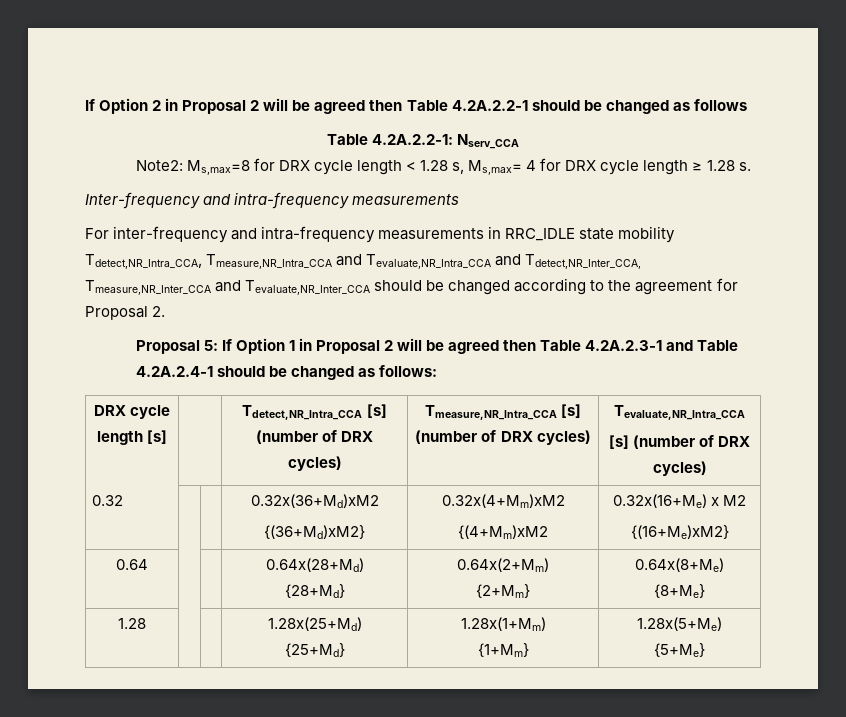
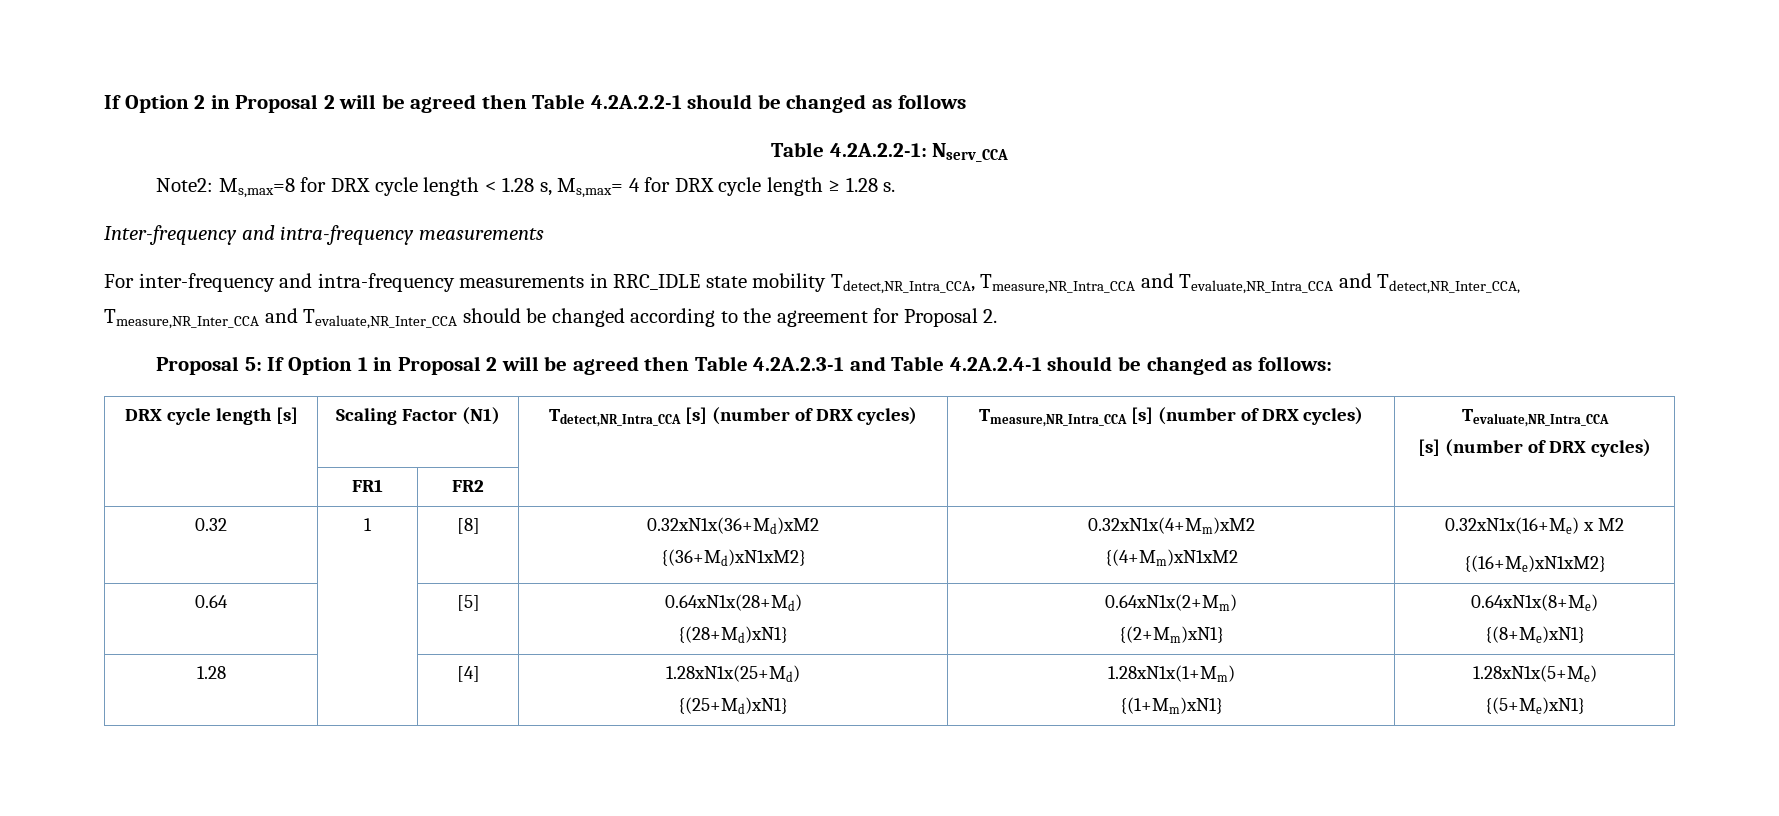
(168, 437) none -> [336,407,500,425] Scaling Factor (N1)
[91,495,123,506] [250,494,379,508] [264,525,365,539] [441,494,565,508] [458,525,548,539] [612,494,707,508] 0.32 | | | 0.32x(36+Md)xM2 // {(36+Md)xM2} | 0.32x(4+Mm)xM2 // {(4+Mm)xM2 | 0.32x(16+Me) -> [352,479,383,492] [452,480,484,492] [195,518,227,531] [364,518,372,531] [456,518,480,534] [647,517,819,534] [660,549,806,566] [1087,517,1255,534] [1104,549,1238,566] [1445,517,1580,534] | FR1 | FR2 | | | // 0.32 | 1 | [8] | 0.32xN1x(36+Md)xM2 // {(36+Md)xN1xM2} | 0.32xN1x(4+Mm)xM2 // {(4+Mm)xN1xM2 | 0.32xN1x(16+Me)
[630,525,729,539] {(16+Me)xM2} -> [1463,555,1606,572] {(16+Me)xN1xM2}
[265,558,364,572] [284,584,345,598] [457,558,549,572] [476,584,530,598] [635,558,725,572] [654,584,706,598] [118,618,146,629] [267,617,362,631] [284,643,345,657] [460,617,546,631] [477,643,529,657] [637,617,723,631] [654,643,706,657] | 0.64x(28+Md) // {28+Md} | 0.64x(2+Mm) // {2+Mm} | 0.64x(8+Me) // {8+Me} // 1.28 | | | 1.28x(25+Md) // {25+Md} | 1.28x(1+Mm) // {1+Mm} | 1.28x(5+Me) // {5+Me} -> [456,595,480,611] [664,594,802,611] [678,626,788,643] [1105,594,1237,611] [1118,626,1224,643] [1471,594,1598,611] [1484,626,1585,643] [196,666,226,679] [456,666,480,682] [666,665,800,682] [678,697,788,714] [1107,665,1235,682] [1119,697,1223,714] [1472,665,1597,682] [1484,697,1585,714] [5] | 0.64xN1x(28+Md) // {(28+Md)xN1} | 0.64xN1x(2+Mm) // {(2+Mm)xN1} | 0.64xN1x(8+Me) // {(8+Me)xN1} // 1.28 | | [4] | 1.28xN1x(25+Md) // {(25+Md)xN1} | 1.28xN1x(1+Mm) // {(1+Mm)xN1} | 1.28xN1x(5+Me) // {(5+Me)xN1}

